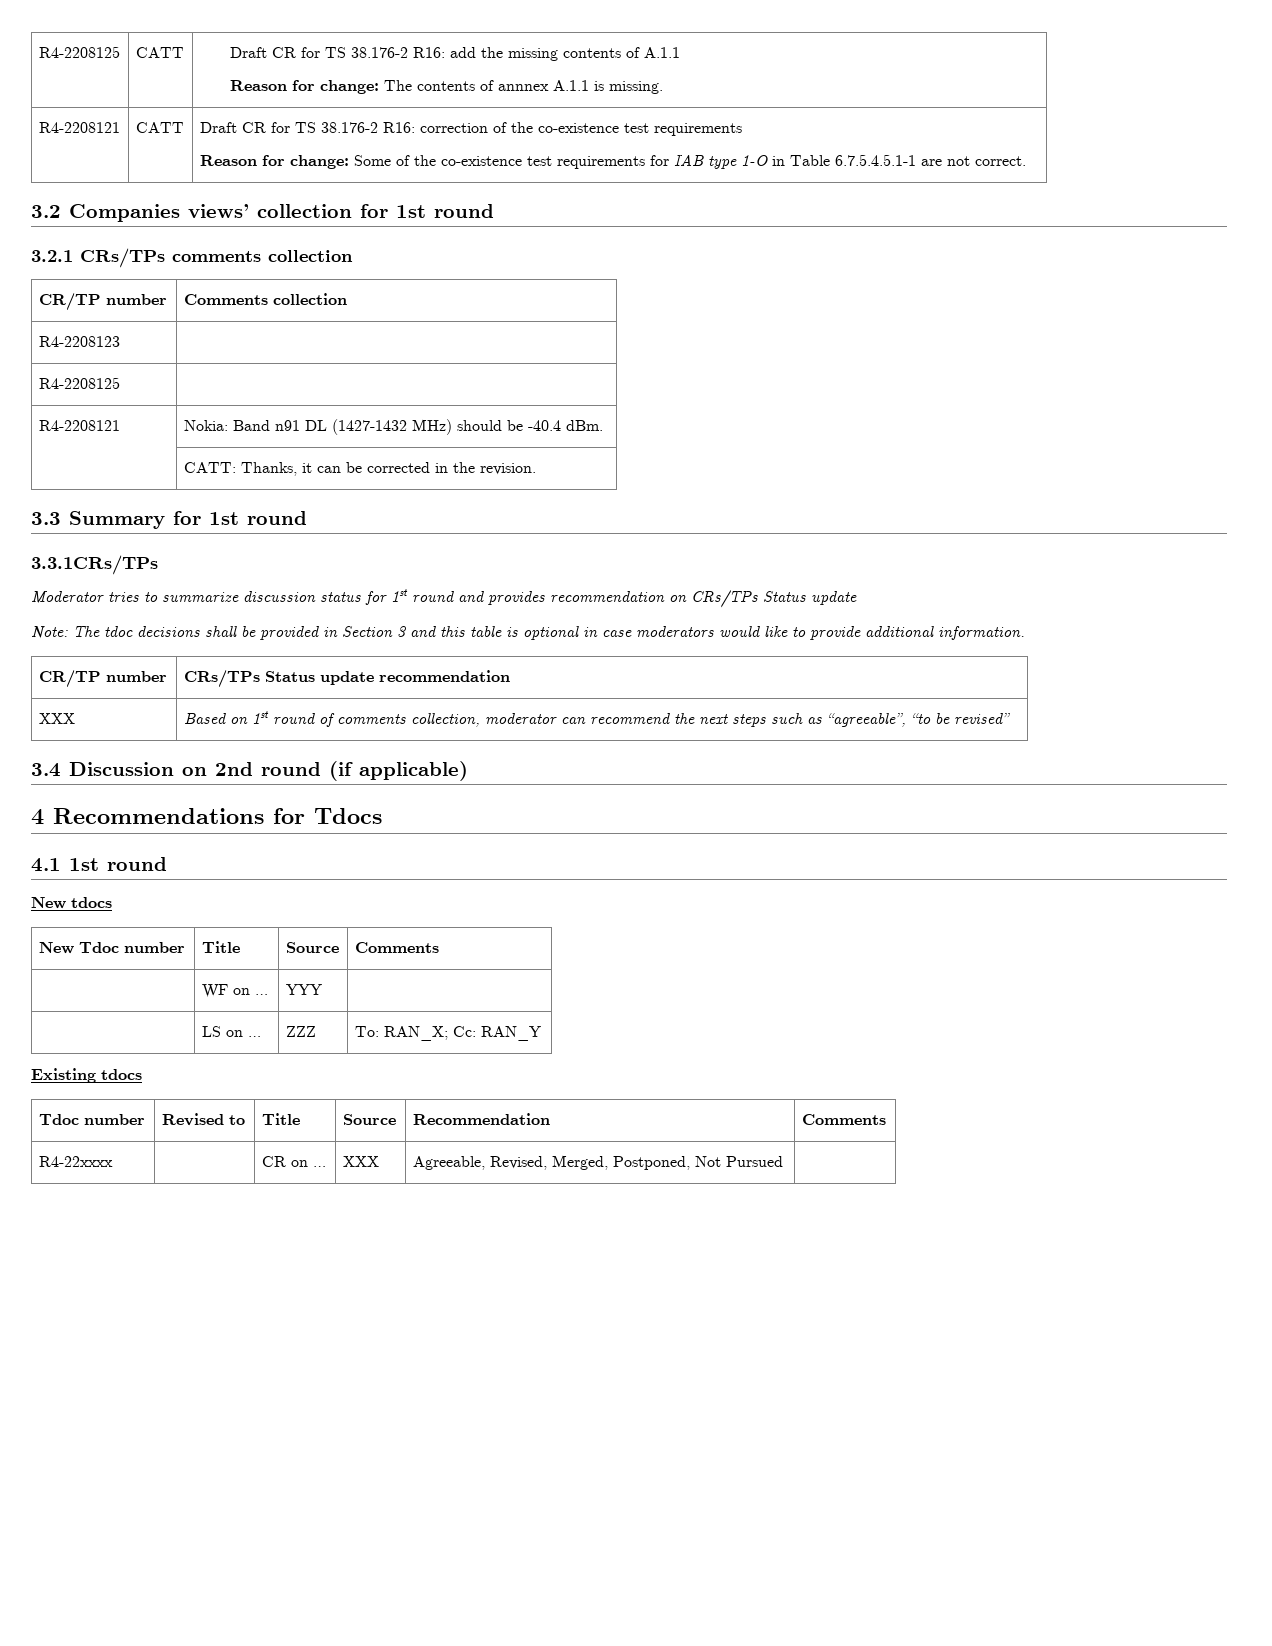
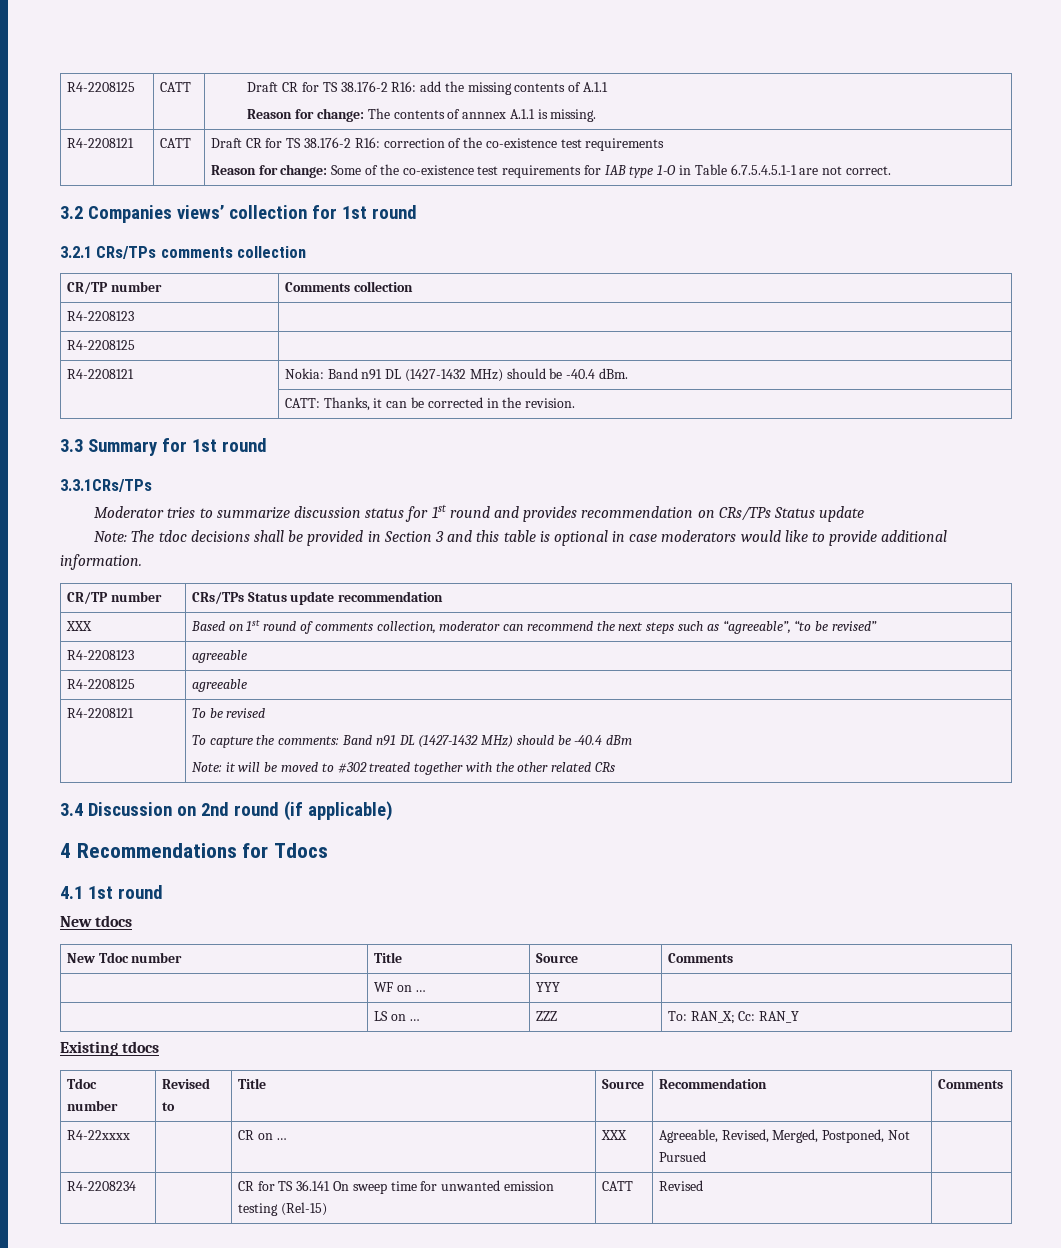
(1010, 718) none -> [66,650,134,660] [191,650,247,663] [66,679,135,689] [191,679,247,692] [66,708,134,718] [191,708,266,718] [191,735,633,748] [191,762,615,775] // R4-2208123 | agreeable // R4-2208125 | agreeable // R4-2208121 | To be revised // To capture the comments: Band n91 DL (1427-1432 MHz) should be -40.4 dBm // Note: it will be moved to #302 treated together with the other related CRs
(783, 1161) none -> [66,1181,136,1191] [237,1180,554,1194] [237,1202,327,1216] [601,1181,633,1191] [658,1180,703,1191] // R4-2208234 | | CR for TS 36.141 On sweep time for unwanted emission testing (Rel-15) | CATT | Revised |

